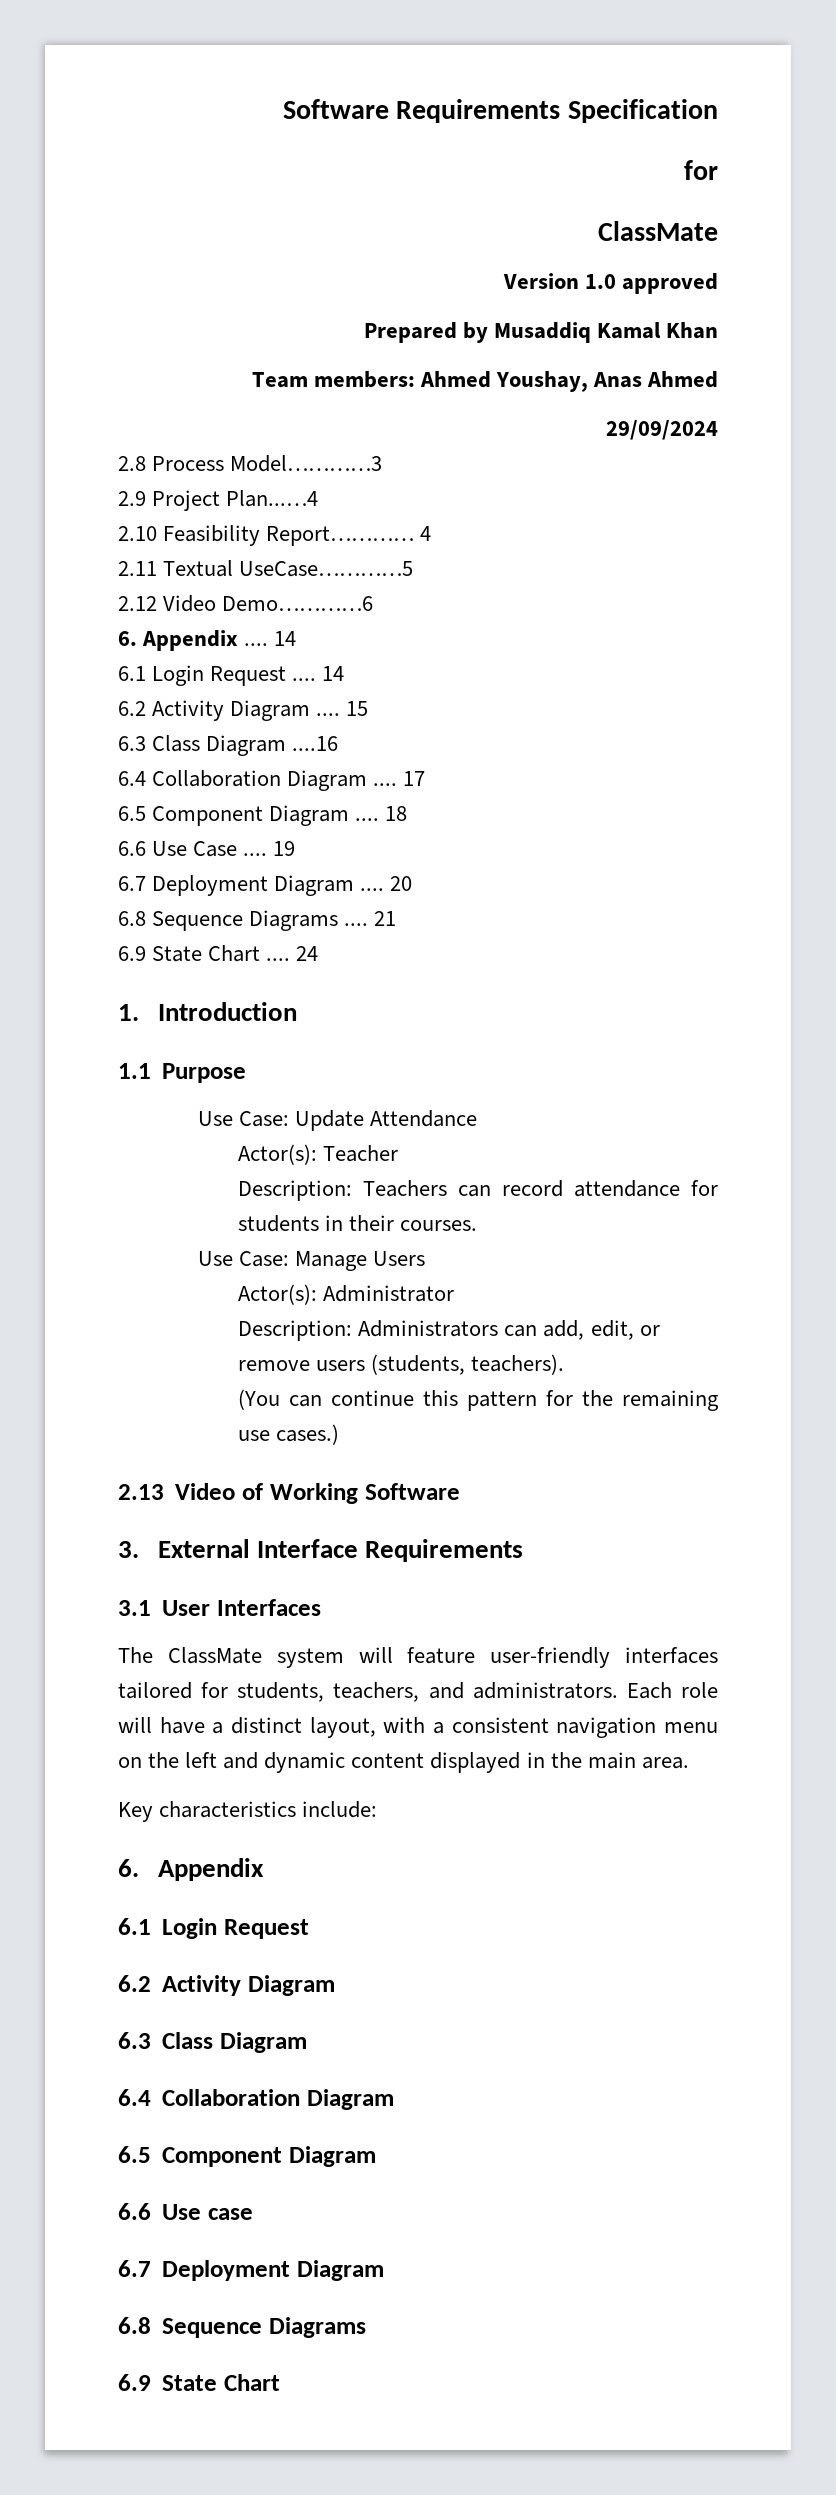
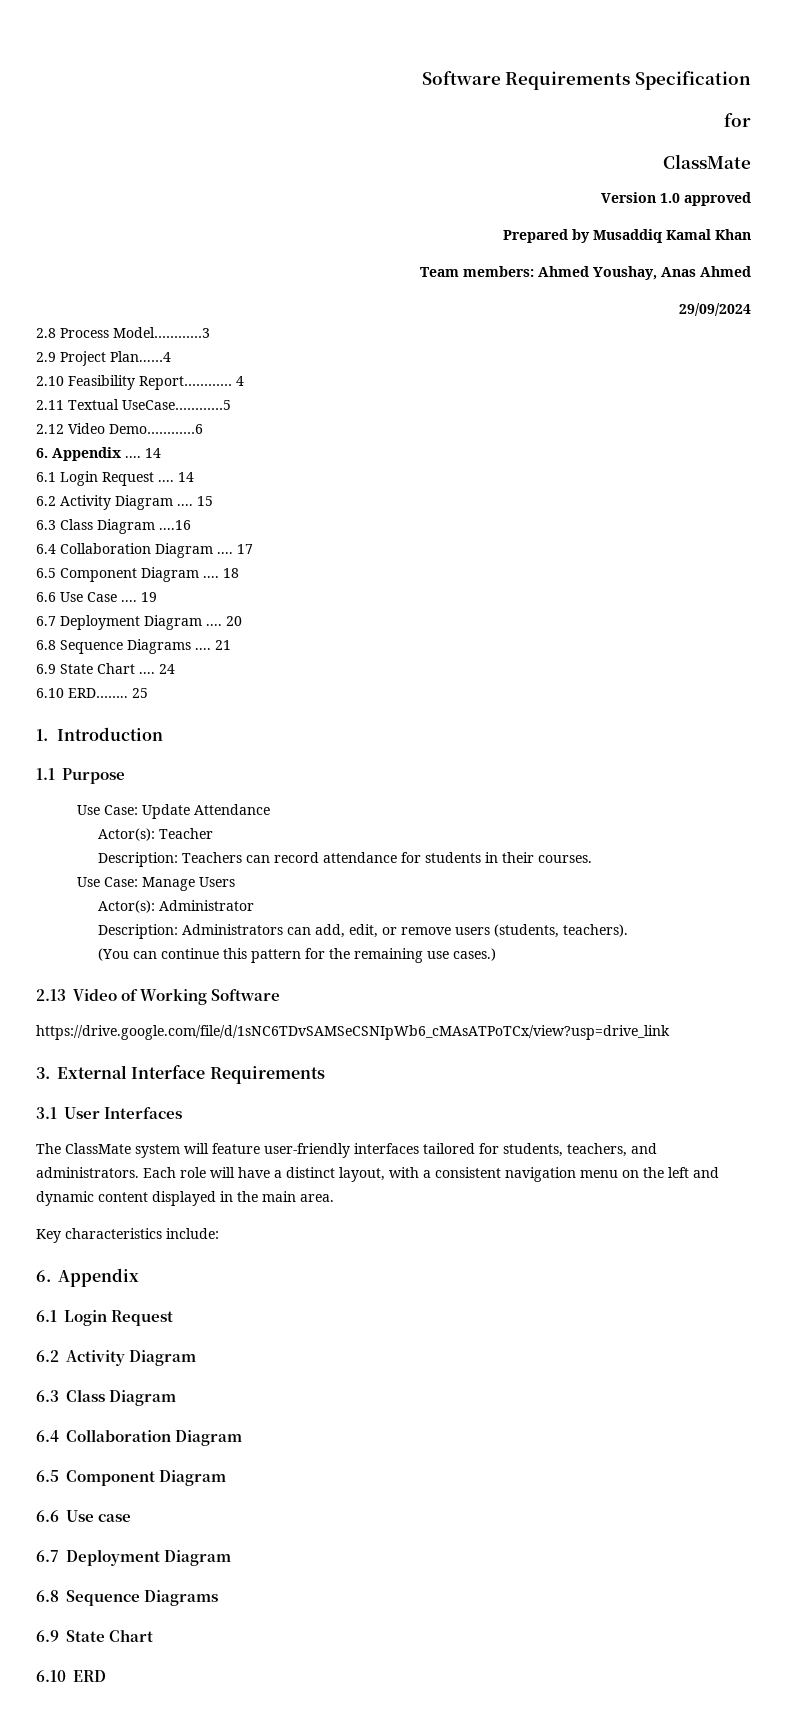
(319, 953) none -> [36,688,148,698] // 6.10 ERD…….. 25
(460, 1491) none -> [36,1025,670,1040] // https://drive.google.com/file/d/1sNC6TDvSAMSeCSNIpWb6_cMAsATPoTCx/view?usp=drive_link
(280, 2382) none -> [36,1670,106,1682] // 6.10 ERD

